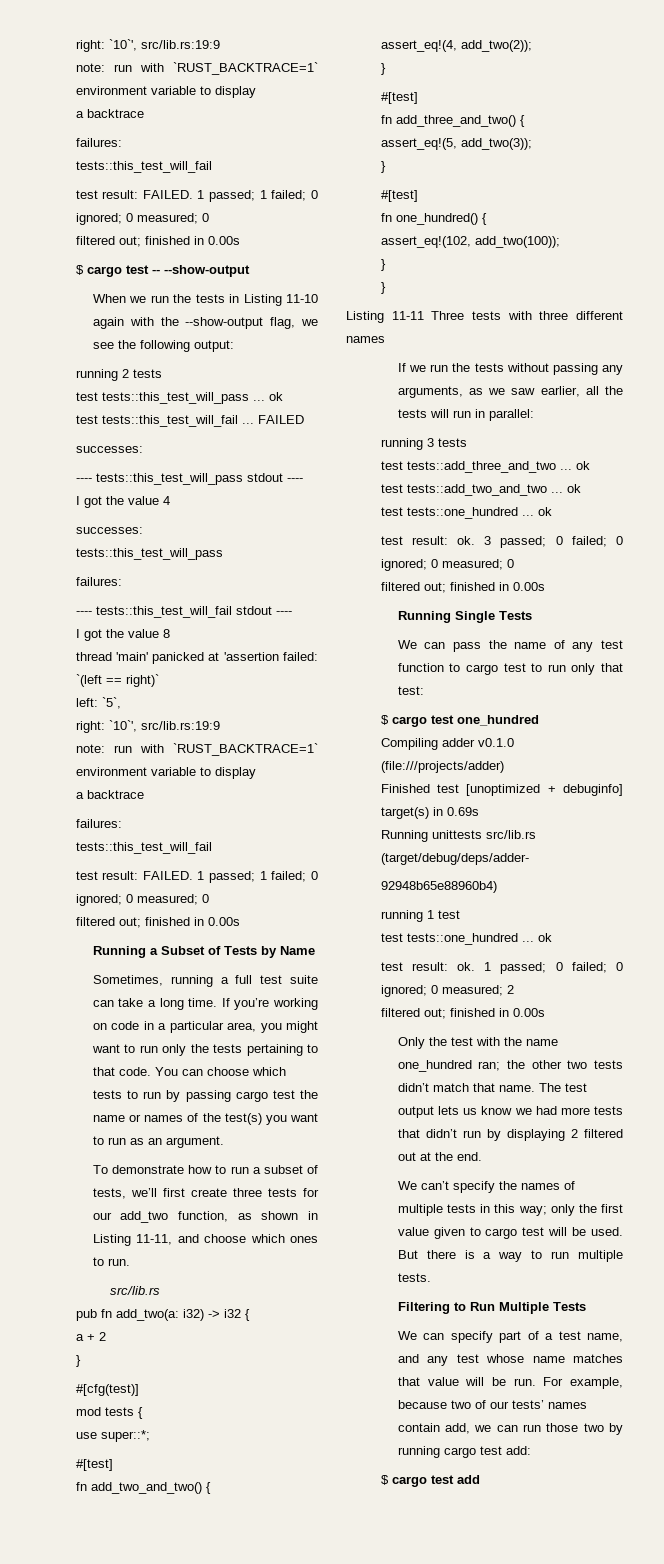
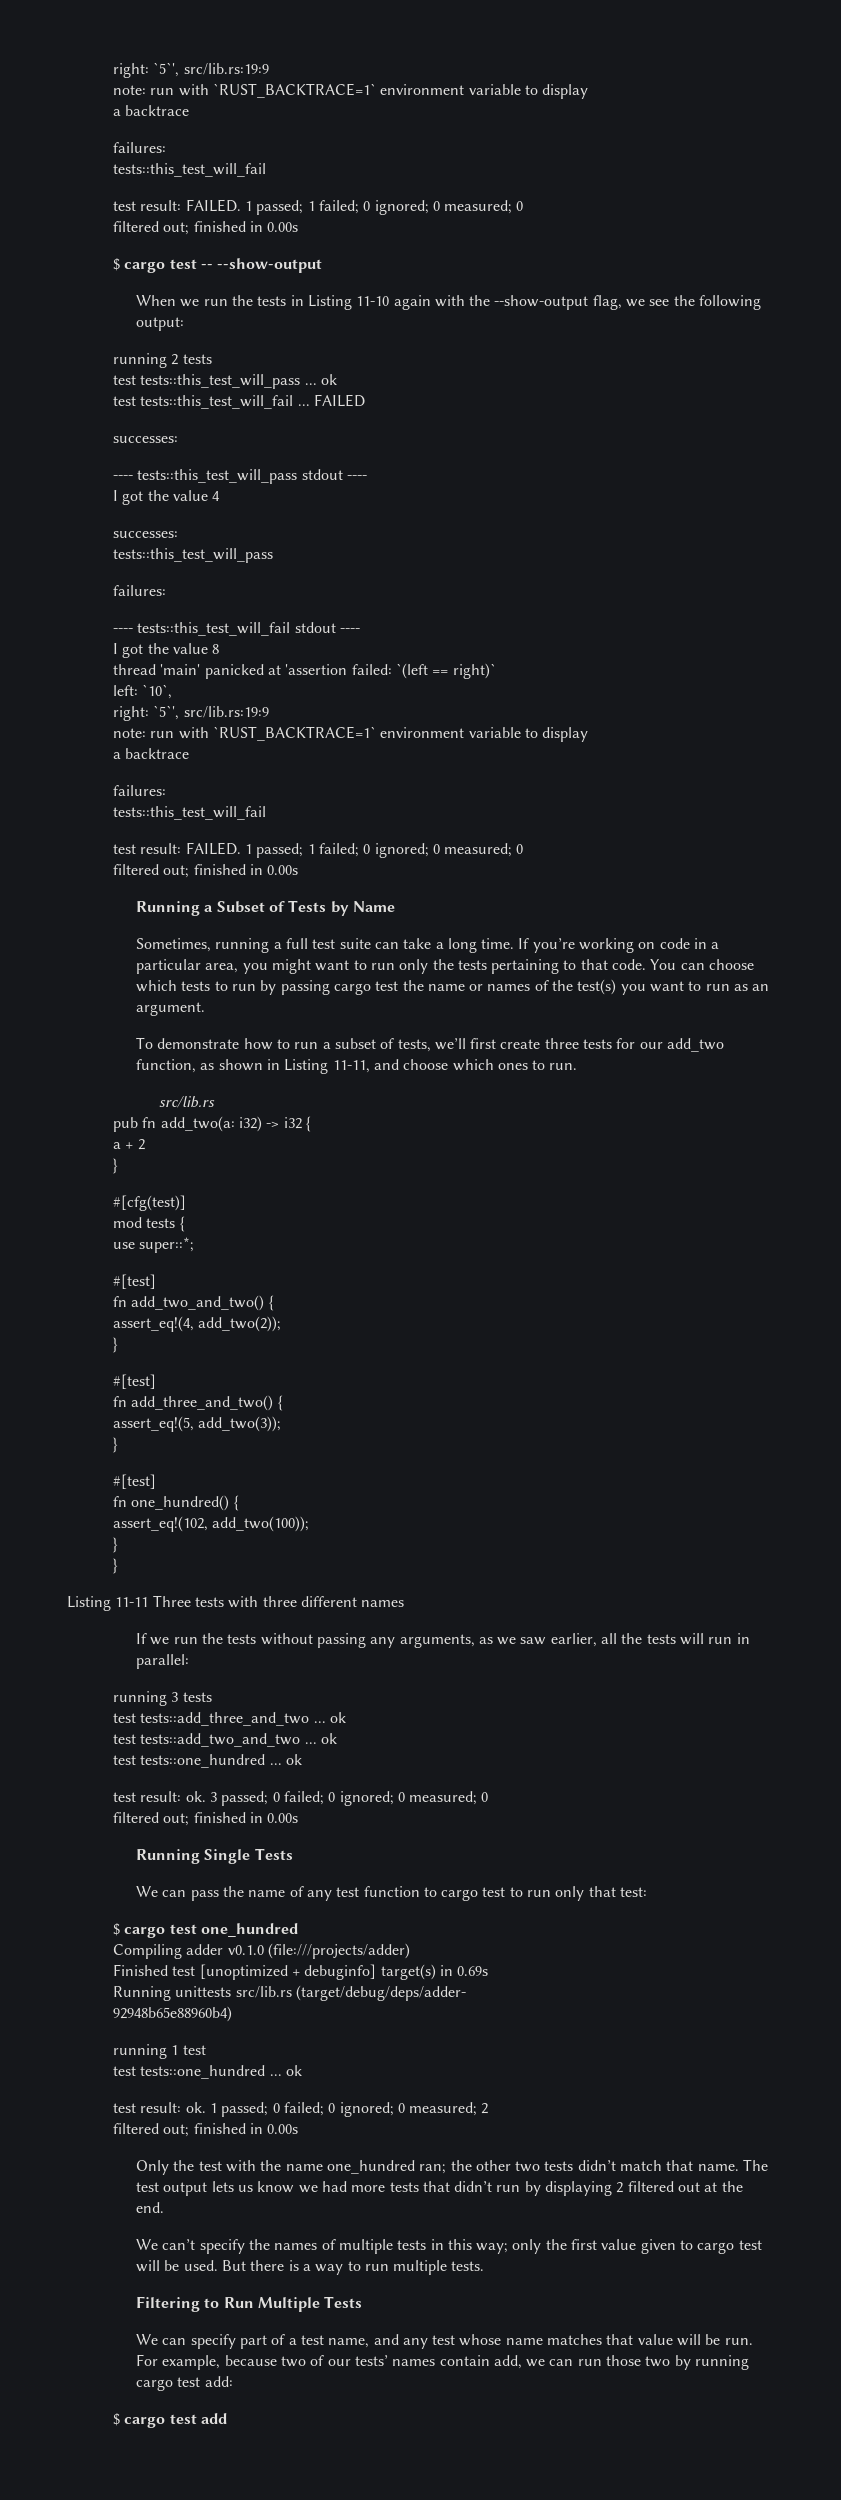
[75,39,137,52] right: `10`', -> [112,62,180,78] right: `5`',
[101,697,121,709] [75,720,137,733] `5`, // right: `10`', -> [142,684,173,699] [112,705,180,721] `10`, // right: `5`',

